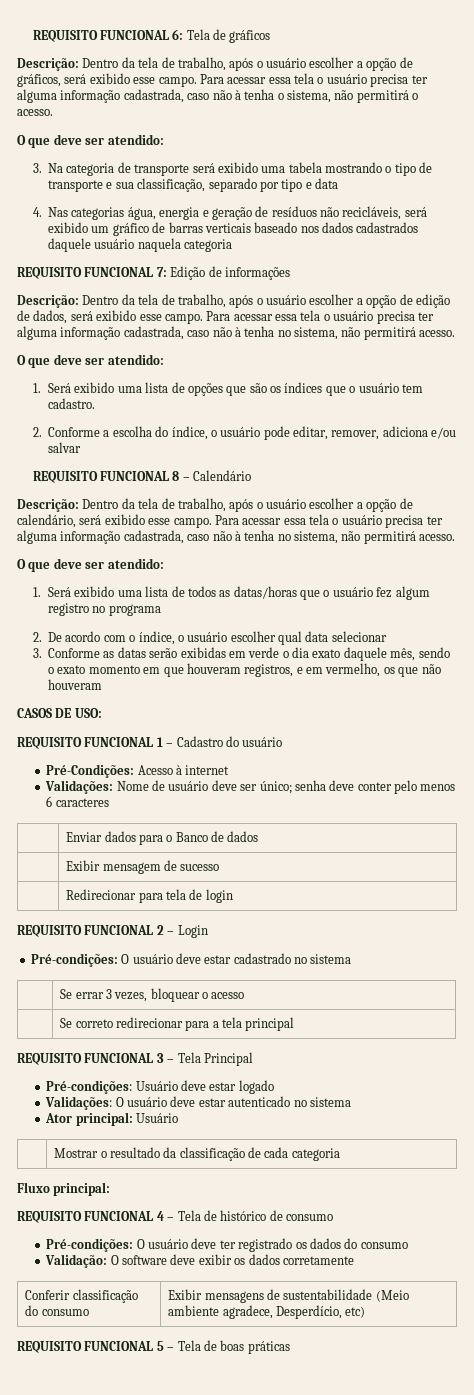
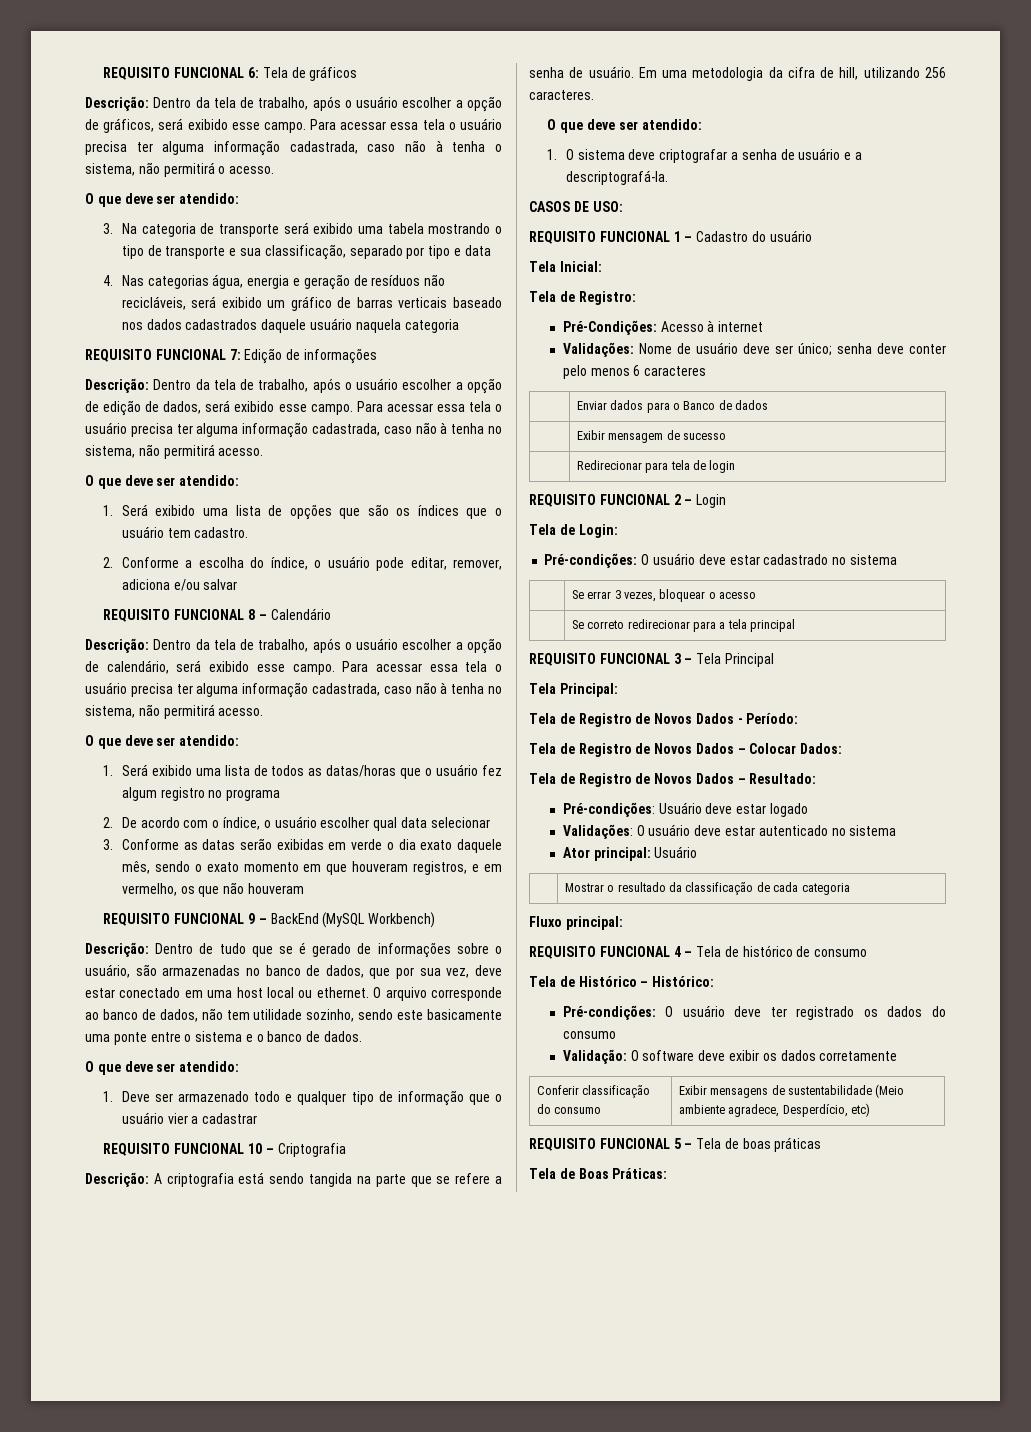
(103, 684) none -> [103,912,436,928] [85,942,502,958] [85,964,502,979] [85,987,502,1001] [85,1008,502,1022] [85,1031,363,1045] [85,1061,240,1075] [103,1090,503,1106] [121,1112,258,1124] [103,1143,346,1157] [85,1172,502,1187] [529,66,946,81] [529,90,594,100] [547,119,702,133] [547,148,862,163] [565,170,668,185] // REQUISITO FUNCIONAL 9 – BackEnd (MySQL Workbench) // Descrição: Dentro de tudo que se é gerado de informações sobre o usuário, são armazenadas no banco de dados, que por sua vez, deve estar conectado em uma host local ou ethernet. O arquivo corresponde ao banco de dados, não tem utilidade sozinho, sendo este basicamente uma ponte entre o sistema e o banco de dados. // O que deve ser atendido: // 1. Deve ser armazenado todo e qualquer tipo de informação que o usuário vier a cadastrar // REQUISITO FUNCIONAL 10 – Criptografia // Descrição: A criptografia está sendo tangida na parte que se refere a senha de usuário. Em uma metodologia da cifra de hill, utilizando 256 caracteres. // O que deve ser atendido: // 1. O sistema deve criptografar a senha de usuário e a descriptografá-la.
(283, 742) none -> [529,261,602,272] [529,291,636,305] // Tela Inicial: // Tela de Registro:
(208, 931) none -> [529,524,618,538] // Tela de Login:
(253, 1059) none -> [529,683,618,697] [529,713,799,727] [529,743,843,757] [529,773,817,787] // Tela Principal: // Tela de Registro de Novos Dados - Período: // Tela de Registro de Novos Dados – Colocar Dados: // Tela de Registro de Novos Dados – Resultado:
(333, 1217) none -> [529,976,715,987] // Tela de Histórico – Histórico:
(290, 1347) none -> [529,1168,668,1179] // Tela de Boas Práticas:

